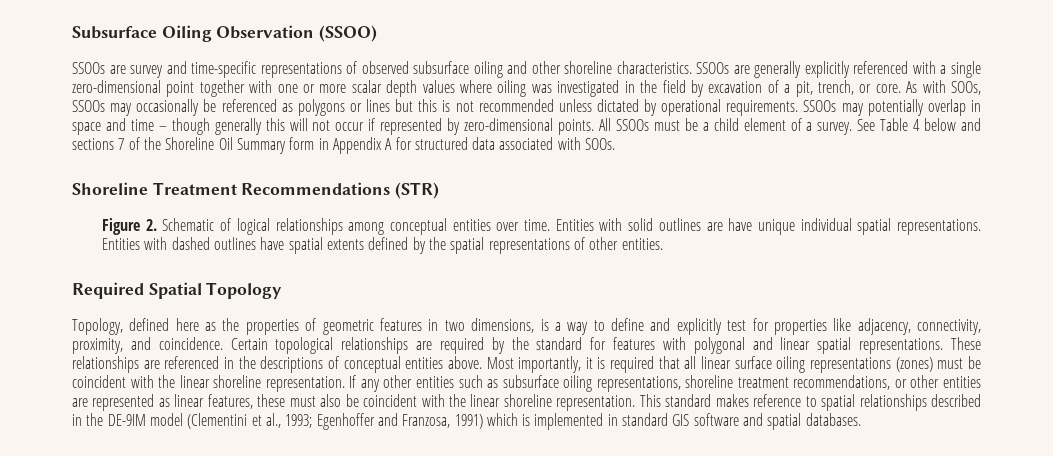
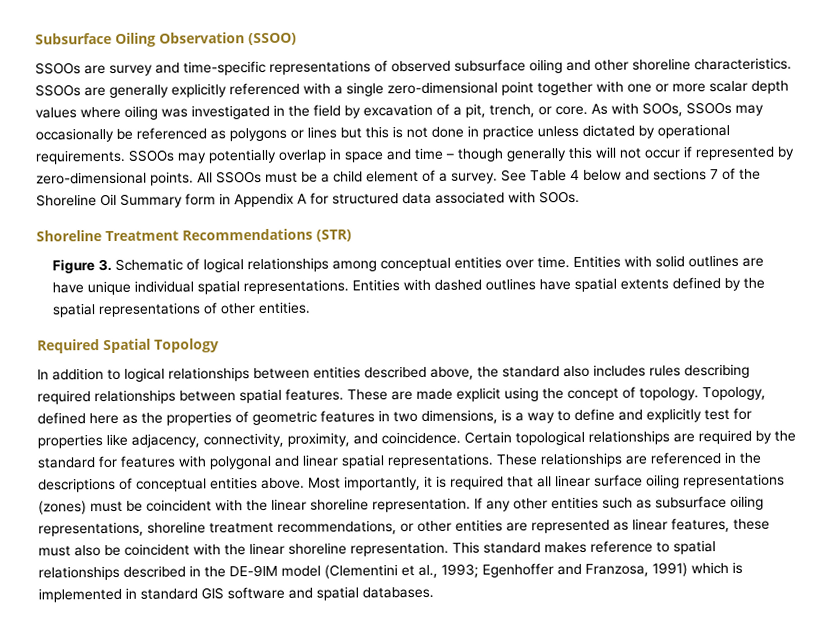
[478,99,554,112] recommended -> [431,125,534,140] done in practice
[145,219,157,231] 2. -> [98,258,113,272] 3.
(283, 290) none -> [37,363,750,382] [37,386,699,405] In addition to logical relationships between entities described above, the standard also includes rules describing required relationships between spatial features. These are made explicit using the concept of topology.

